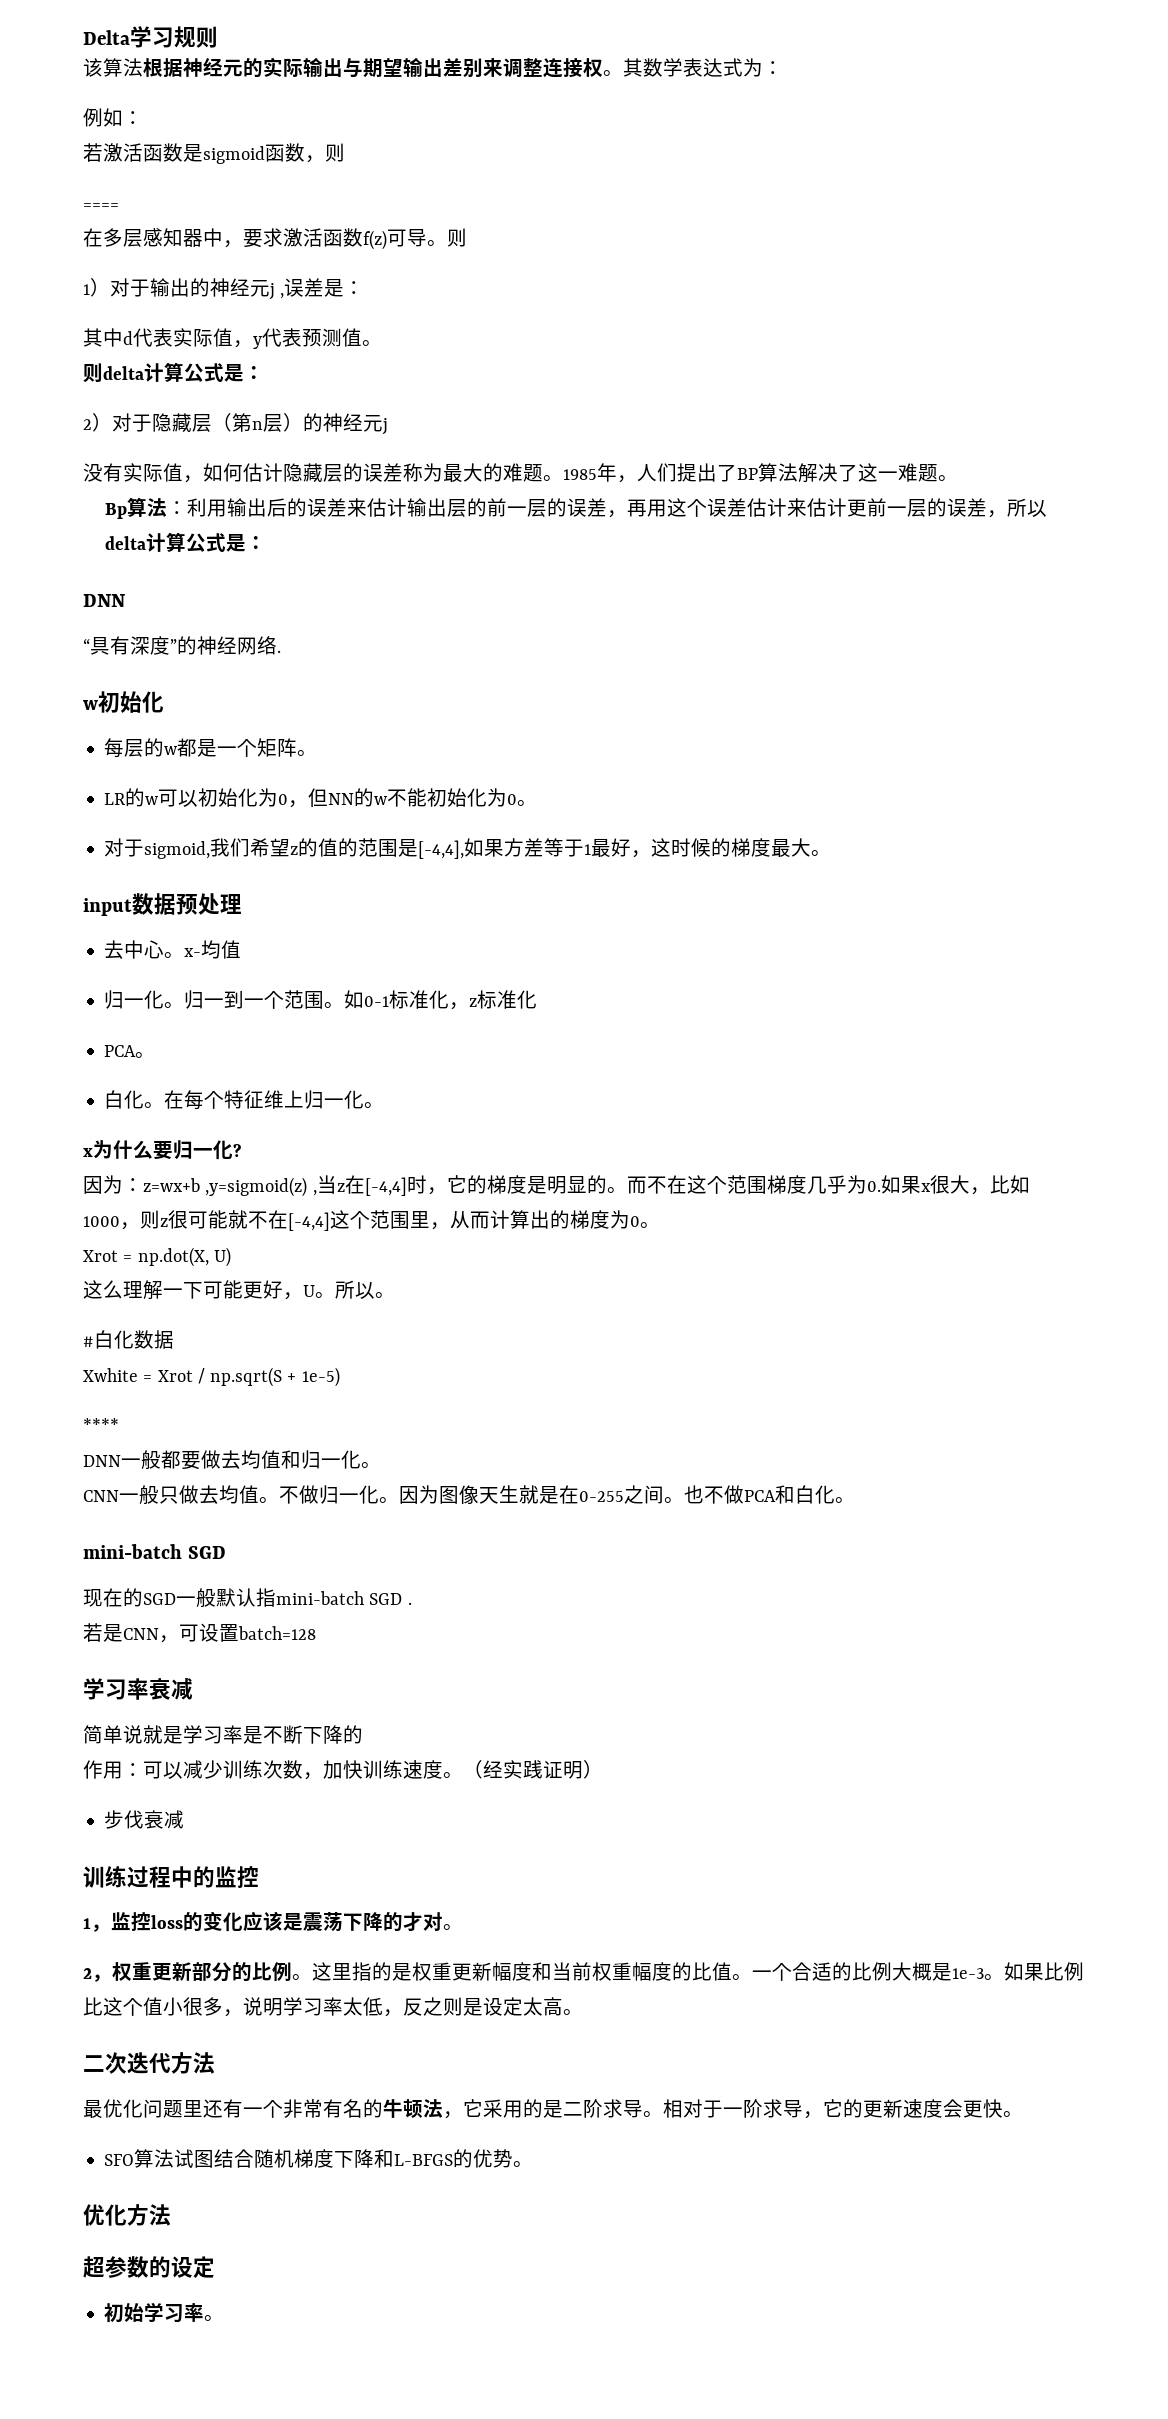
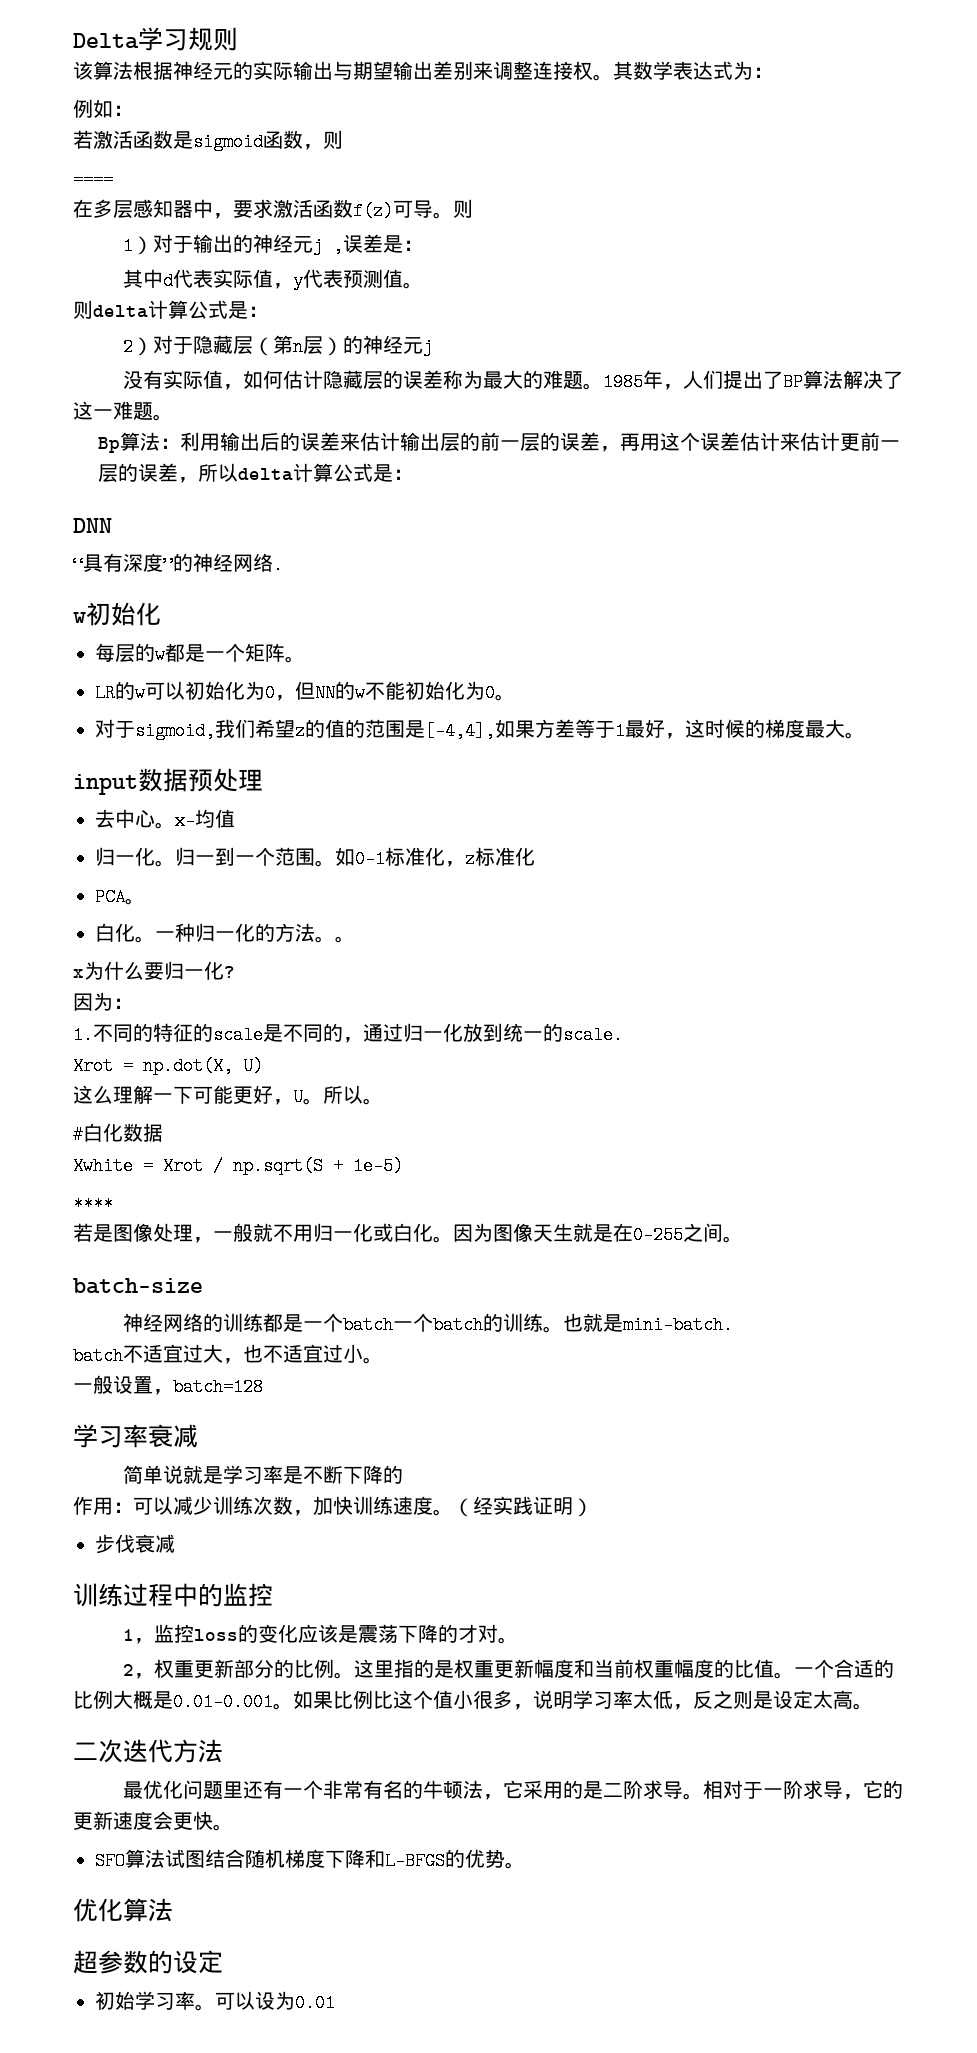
[164,1090,365,1110] 在每个特征维上归一化 -> [155,923,335,943] 一种归一化的方法。
[143,1175,1030,1197] [83,1210,660,1231] z=wx+b ,y=sigmoid(z) ,当z在[-4,4]时，它的梯度是明显的。而不在这个范围梯度几乎为0.如果x很大，比如1000，则z很可能就不在[-4,4]这个范围里，从而计算出的梯度为0。 -> [73,1023,623,1044] // 1.不同的特征的scale是不同的，通过归一化放到统一的scale.
[83,1450,381,1470] [83,1485,359,1504] DNN一般都要做去均值和归一化。 // CNN一般只做去均值。不做归一 -> [73,1223,413,1243] 若是图像处理，一般就不用归一化或白
[684,1485,855,1504] [83,1544,226,1559] [83,1588,412,1607] [83,1623,239,1643] 也不做PCA和白化。 // mini-batch SGD // 现在的SGD一般默认指mini-batch SGD . // 若是CNN，可设置 -> [73,1278,203,1294] [123,1313,734,1334] [73,1344,383,1365] [73,1375,173,1395] // batch-size // 神经网络的训练都是一个batch一个batch的训练。也就是mini-batch. // batch不适宜过大，也不适宜过小。 // 一般设置，
[952,1968,984,1979] 1e-3 -> [173,1693,273,1711] 0.01-0.001
[127,2204,149,2226] 方 -> [123,1898,148,1922] 算
(225, 2318) none -> [215,1991,335,2012] 可以设为0.01

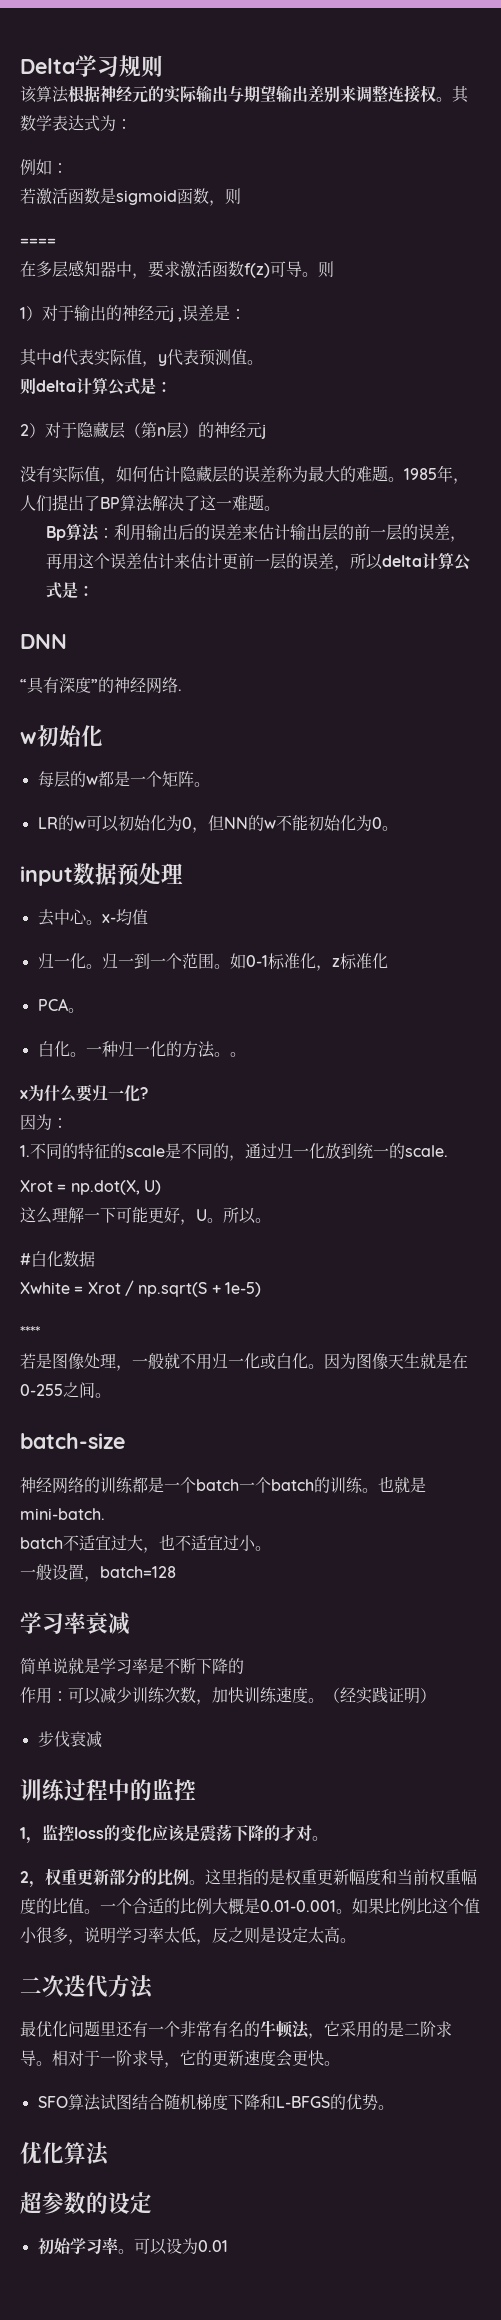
[95,719,865,740] // 对于sigmoid,我们希望z的值的范围是[-4,4],如果方差等于1最好，这时候的梯度最大。 -> (398, 828) none

